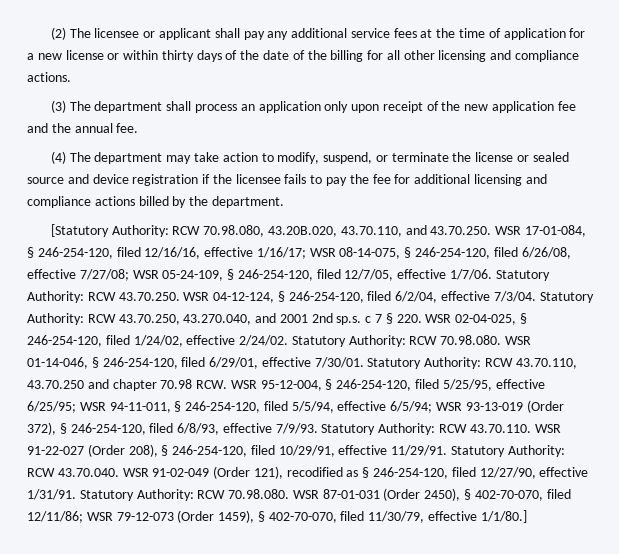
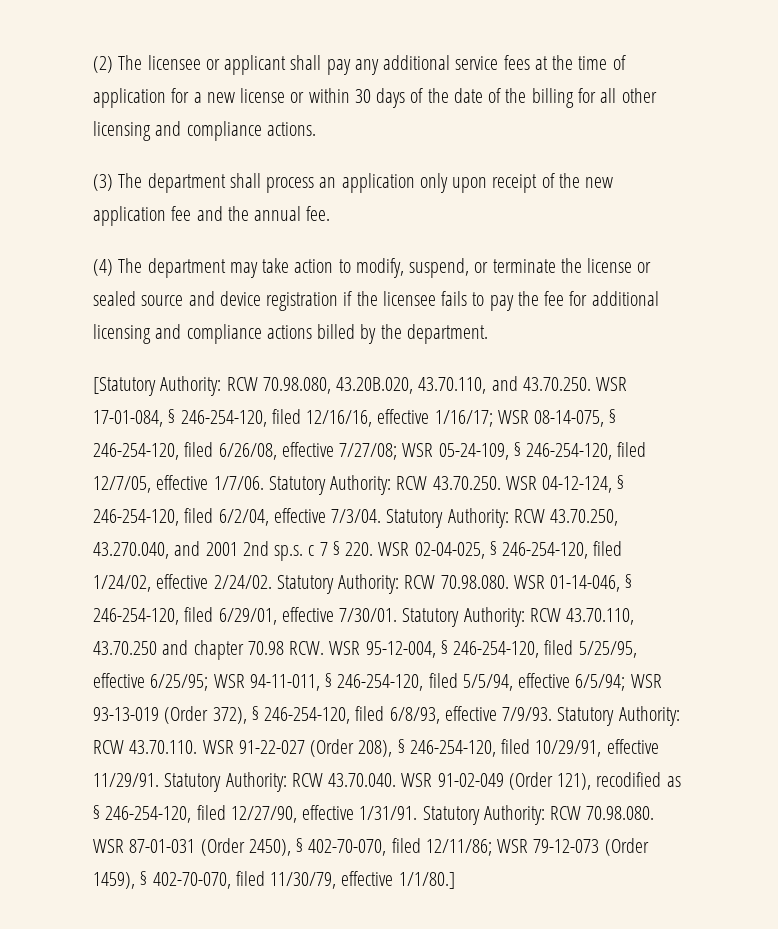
[161,50,194,62] thirty -> [354,89,371,103] 30

